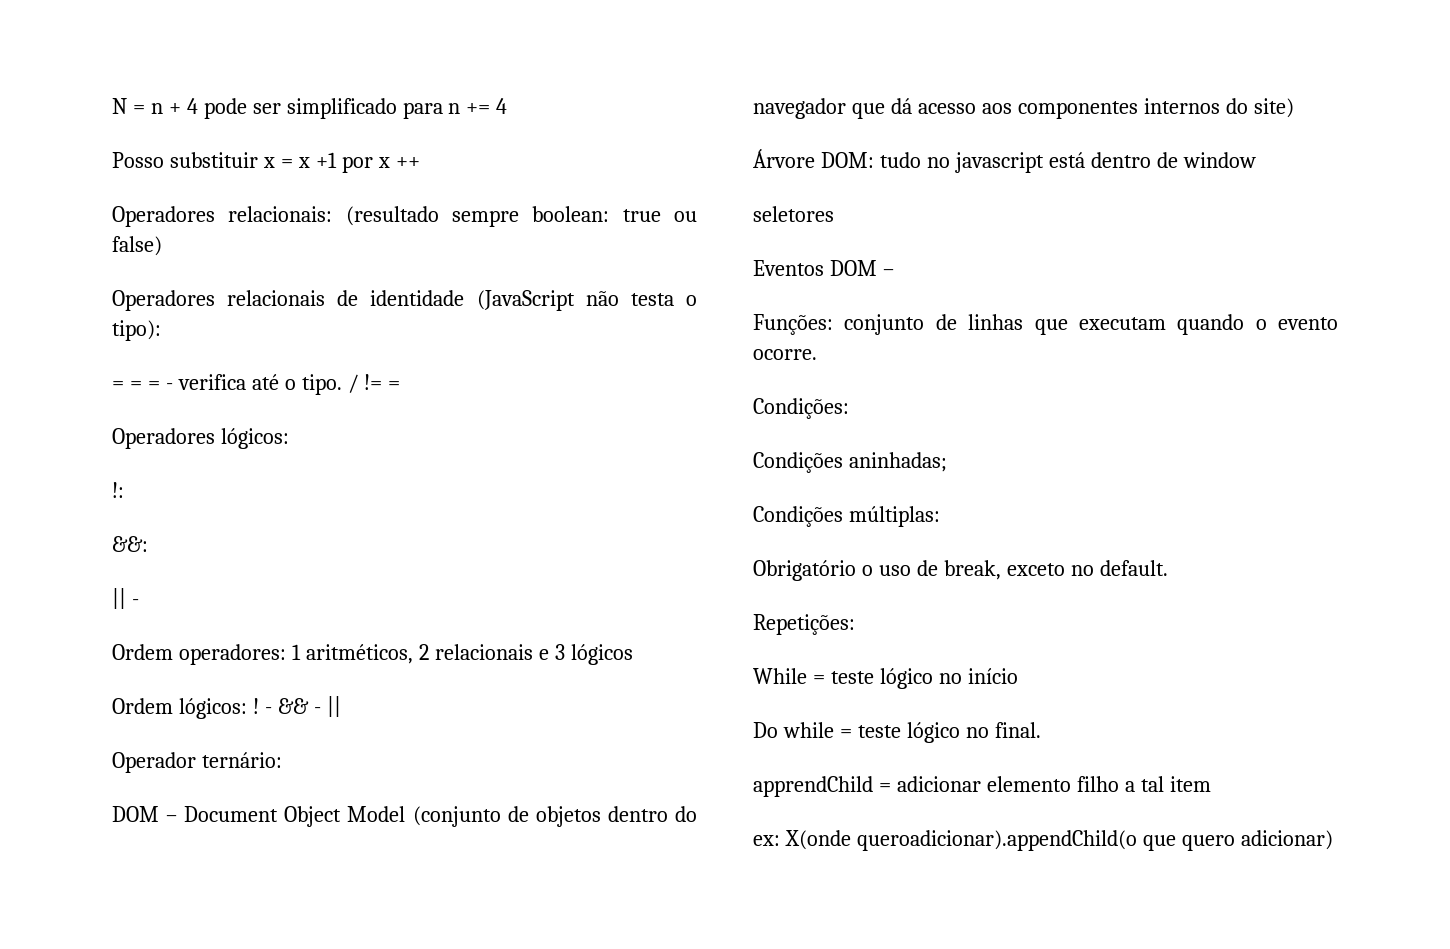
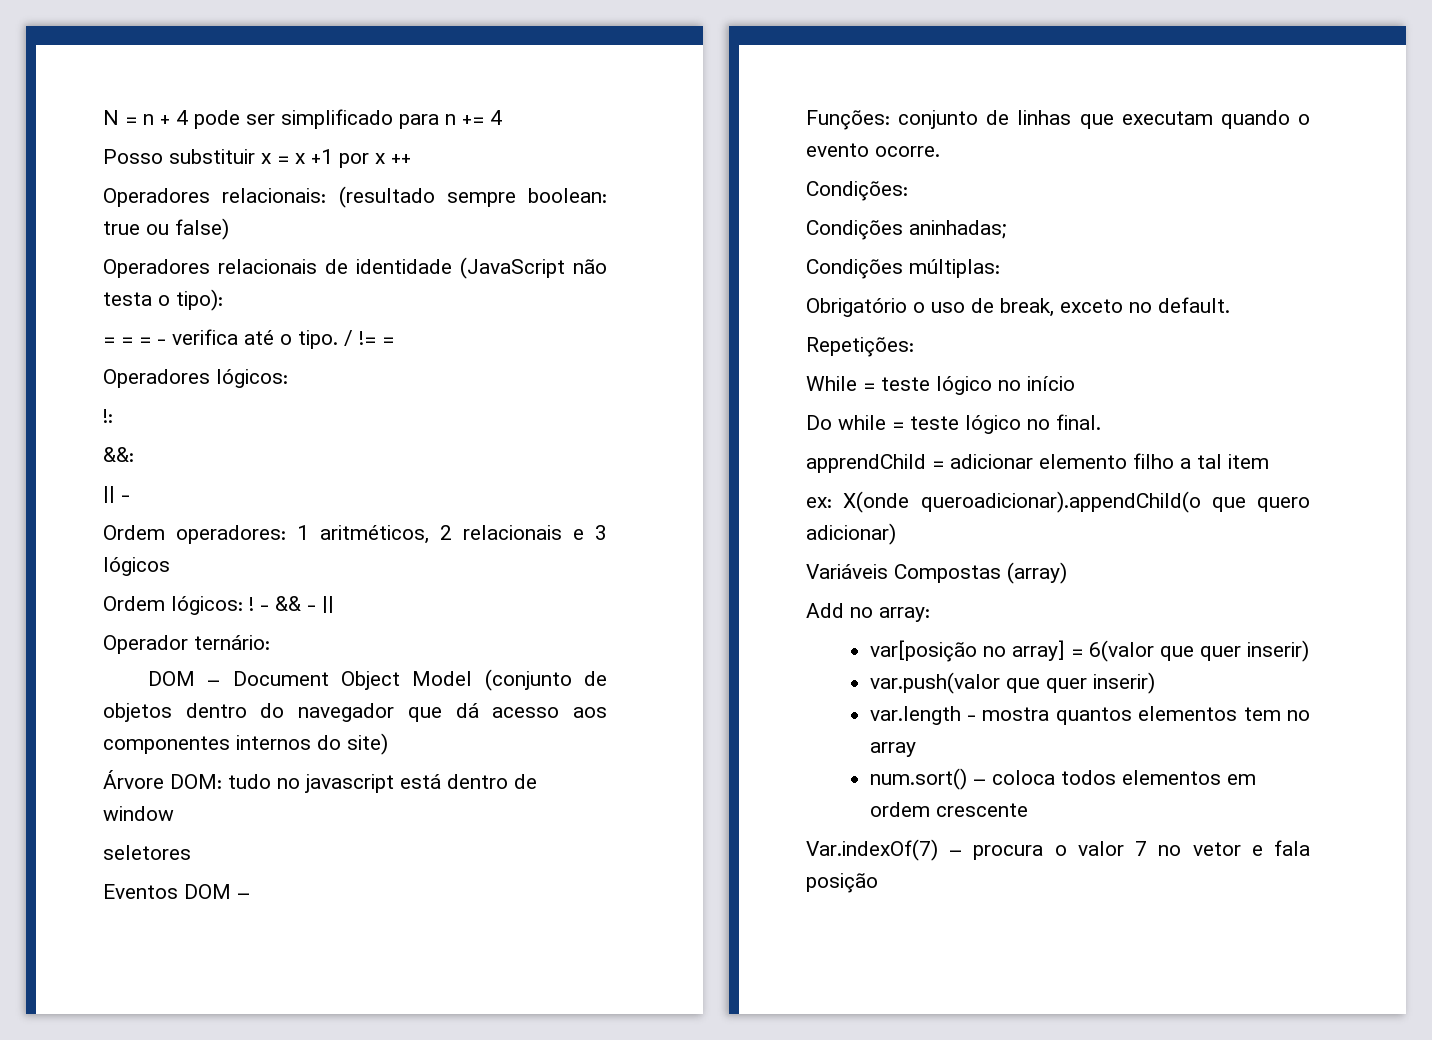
(1333, 840) none -> [806,562,1067,584] [806,603,930,622] [869,640,1309,662] [869,672,1155,694] [869,706,1310,725] [869,742,916,757] [869,768,1256,790] [869,802,1028,817] [806,839,1310,861] [806,873,878,893] // Variáveis Compostas (array) // Add no array: // var[posição no array] = 6(valor que quer inserir) // var.push(valor que quer inserir) // var.length - mostra quantos elementos tem no array // num.sort() – coloca todos elementos em ordem crescente // Var.indexOf(7) – procura o valor 7 no vetor e fala posição

